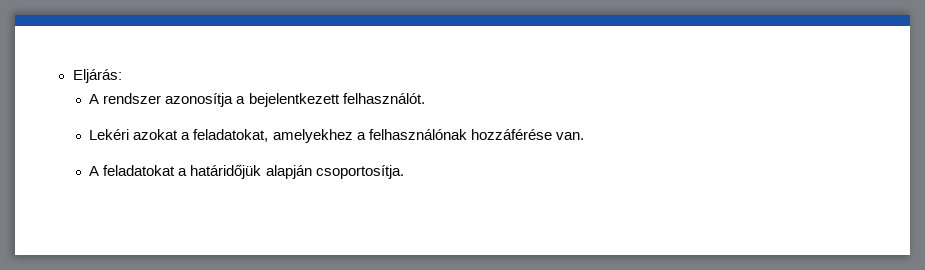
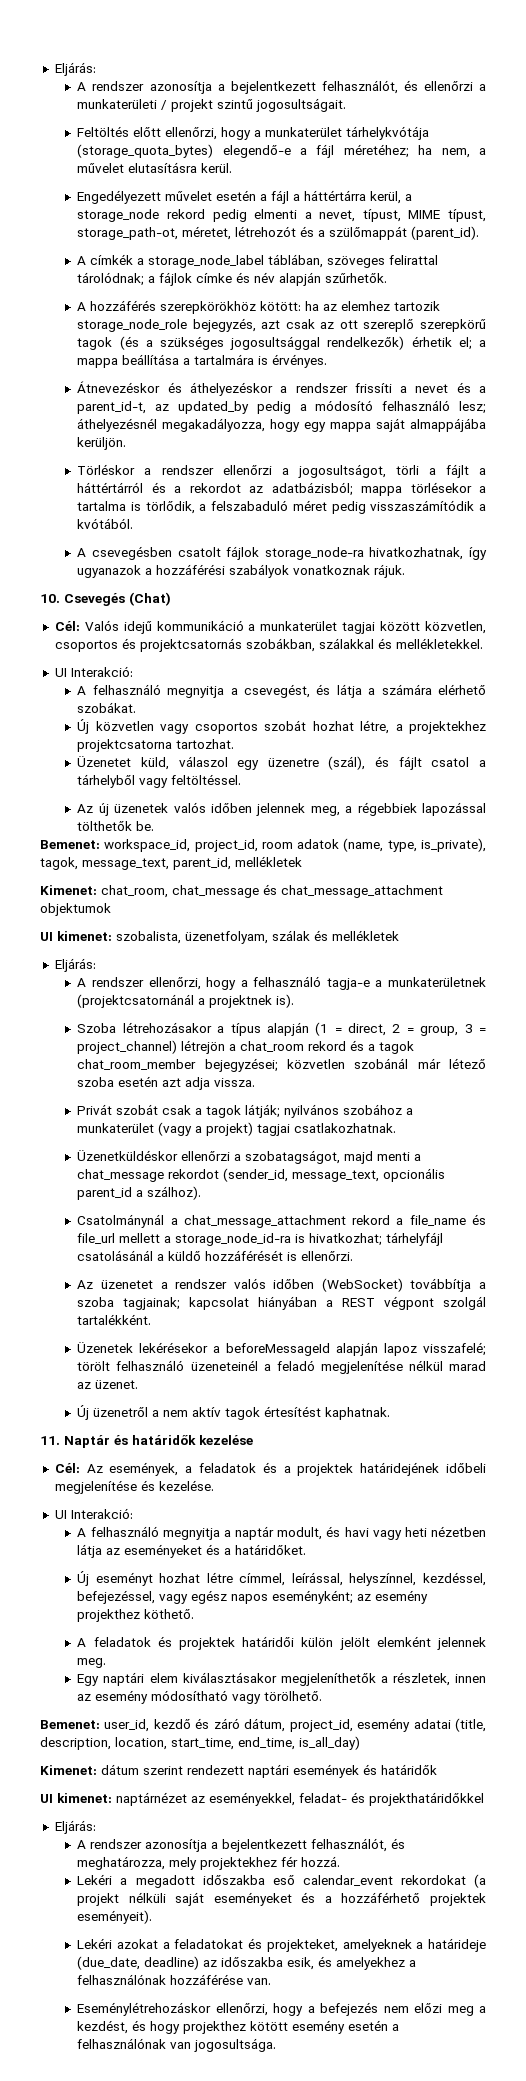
[72,69,122,83] [89,93,425,107] [89,129,269,142] Eljárás: // A rendszer azonosítja a bejelentkezett felhasználót. // Lekéri azokat a feladatokat, -> [54,62,96,76] [77,80,486,94] [77,98,347,112] [77,126,430,140] [77,144,486,158] [77,162,233,173] [77,190,413,204] [77,209,486,222] [77,226,480,240] [77,254,439,268] [77,272,388,286] [77,300,441,314] [77,318,486,332] [77,336,486,350] [77,354,328,368] [77,381,486,396] [77,400,486,414] [77,418,486,432] [77,437,127,450] [77,464,486,478] [77,482,486,496] [77,500,486,514] [77,518,134,529] [77,546,487,560] [77,564,406,578] [40,592,171,606] [54,620,487,634] [54,638,483,652] [54,666,133,677] [77,684,487,698] [77,702,137,713] [77,719,486,734] [77,739,235,752] [77,756,487,770] [77,774,242,788] [77,802,486,816] [77,821,155,831] [40,838,486,852] [40,856,302,870] [40,884,443,898] [40,903,111,916] [40,930,399,944] [54,958,96,972] [77,976,486,990] [77,994,295,1008] [77,1022,486,1036] [77,1040,415,1054] [77,1058,487,1072] [77,1076,256,1090] [77,1104,414,1118] [77,1122,397,1136] [77,1150,422,1164] [77,1168,446,1182] [77,1186,202,1200] [77,1214,486,1228] [77,1232,444,1246] [77,1250,354,1261] [77,1278,486,1292] [77,1296,486,1310] [77,1314,152,1325] [77,1342,486,1356] [77,1360,486,1374] [77,1380,139,1389] [77,1405,391,1420] [40,1435,253,1448] [54,1462,486,1476] [54,1480,214,1494] [54,1508,133,1519] [77,1526,486,1540] [77,1544,307,1558] [77,1571,486,1586] [77,1590,429,1604] [77,1609,195,1622] [77,1636,486,1650] [77,1658,107,1668] [77,1672,486,1686] [77,1690,323,1704] [40,1718,487,1732] [40,1736,360,1750] [40,1764,437,1778] [40,1792,484,1806] [54,1820,96,1834] [77,1838,406,1852] [77,1856,341,1870] [77,1874,486,1888] [77,1892,486,1906] [77,1910,153,1924] [77,1938,486,1952] [77,1956,333,1970] Eljárás: // A rendszer azonosítja a bejelentkezett felhasználót, és ellenőrzi a munkaterületi / projekt szintű jogosultságait. // Feltöltés előtt ellenőrzi, hogy a munkaterület tárhelykvótája (storage_quota_bytes) elegendő-e a fájl méretéhez; ha nem, a művelet elutasításra kerül. // Engedélyezett művelet esetén a fájl a háttértárra kerül, a storage_node rekord pedig elmenti a nevet, típust, MIME típust, storage_path-ot, méretet, létrehozót és a szülőmappát (parent_id). // A címkék a storage_node_label táblában, szöveges felirattal tárolódnak; a fájlok címke és név alapján szűrhetők. // A hozzáférés szerepkörökhöz kötött: ha az elemhez tartozik storage_node_role bejegyzés, azt csak az ott szereplő szerepkörű tagok (és a szükséges jogosultsággal rendelkezők) érhetik el; a mappa beállítása a tartalmára is érvényes. // Átnevezéskor és áthelyezéskor a rendszer frissíti a nevet és a parent_id-t, az updated_by pedig a módosító felhasználó lesz; áthelyezésnél megakadályozza, hogy egy mappa saját almappájába kerüljön. // Törléskor a rendszer ellenőrzi a jogosultságot, törli a fájlt a háttértárról és a rekordot az adatbázisból; mappa törlésekor a tartalma is törlődik, a felszabaduló méret pedig visszaszámítódik a kvótából. // A csevegésben csatolt fájlok storage_node-ra hivatkozhatnak, így ugyanazok a hozzáférési szabályok vonatkoznak rájuk. // 10. Csevegés (Chat) // Cél: Valós idejű kommunikáció a munkaterület tagjai között közvetlen, csoportos és projektcsatornás szobákban, szálakkal és mellékletekkel. // UI Interakció: // A felhasználó megnyitja a csevegést, és látja a számára elérhető szobákat. // Új közvetlen vagy csoportos szobát hozhat létre, a projektekhez projektcsatorna tartozhat. // Üzenetet küld, válaszol egy üzenetre (szál), és fájlt csatol a tárhelyből vagy feltöltéssel. // Az új üzenetek valós időben jelennek meg, a régebbiek lapozással tölthetők be. // Bemenet: workspace_id, project_id, room adatok (name, type, is_private), tagok, message_text, parent_id, mellékletek // Kimenet: chat_room, chat_message és chat_message_attachment objektumok // UI kimenet: szobalista, üzenetfolyam, szálak és mellékletek // Eljárás: // A rendszer ellenőrzi, hogy a felhasználó tagja-e a munkaterületnek (projektcsatornánál a projektnek is). // Szoba létrehozásakor a típus alapján (1 = direct, 2 = group, 3 = project_channel) létrejön a chat_room rekord és a tagok chat_room_member bejegyzései; közvetlen szobánál már létező szoba esetén azt adja vissza. // Privát szobát csak a tagok látják; nyilvános szobához a munkaterület (vagy a projekt) tagjai csatlakozhatnak. // Üzenetküldéskor ellenőrzi a szobatagságot, majd menti a chat_message rekordot (sender_id, message_text, opcionális parent_id a szálhoz). // Csatolmánynál a chat_message_attachment rekord a file_name és file_url mellett a storage_node_id-ra is hivatkozhat; tárhelyfájl csatolásánál a küldő hozzáférését is ellenőrzi. // Az üzenetet a rendszer valós időben (WebSocket) továbbítja a szoba tagjainak; kapcsolat hiányában a REST végpont szolgál tartalékként. // Üzenetek lekérésekor a beforeMessageId alapján lapoz visszafelé; törölt felhasználó üzeneteinél a feladó megjelenítése nélkül marad az üzenet. // Új üzenetről a nem aktív tagok értesítést kaphatnak. // 11. Naptár és határidők kezelése // Cél: Az események, a feladatok és a projektek határidejének időbeli megjelenítése és kezelése. // UI Interakció: // A felhasználó megnyitja a naptár modult, és havi vagy heti nézetben látja az eseményeket és a határidőket. // Új eseményt hozhat létre címmel, leírással, helyszínnel, kezdéssel, befejezéssel, vagy egész napos eseményként; az esemény projekthez köthető. // A feladatok és projektek határidői külön jelölt elemként jelennek meg. // Egy naptári elem kiválasztásakor megjeleníthetők a részletek, innen az esemény módosítható vagy törölhető. // Bemenet: user_id, kezdő és záró dátum, project_id, esemény adatai (title, description, location, start_time, end_time, is_all_day) // Kimenet: dátum szerint rendezett naptári események és határidők // UI kimenet: naptárnézet az eseményekkel, feladat- és projekthatáridőkkel // Eljárás: // A rendszer azonosítja a bejelentkezett felhasználót, és meghatározza, mely projektekhez fér hozzá. // Lekéri a megadott időszakba eső calendar_event rekordokat (a projekt nélküli saját eseményeket és a hozzáférhető projektek eseményeit). // Lekéri azokat a feladatokat és projekteket, amelyeknek a határideje (due_date, deadline) az időszakba esik, és
[89,164,404,179] A feladatokat a határidőjük alapján csoportosítja. -> [77,2002,486,2016] [77,2020,400,2034] [77,2038,277,2052] Eseménylétrehozáskor ellenőrzi, hogy a befejezés nem előzi meg a kezdést, és hogy projekthez kötött esemény esetén a felhasználónak van jogosultsága.

